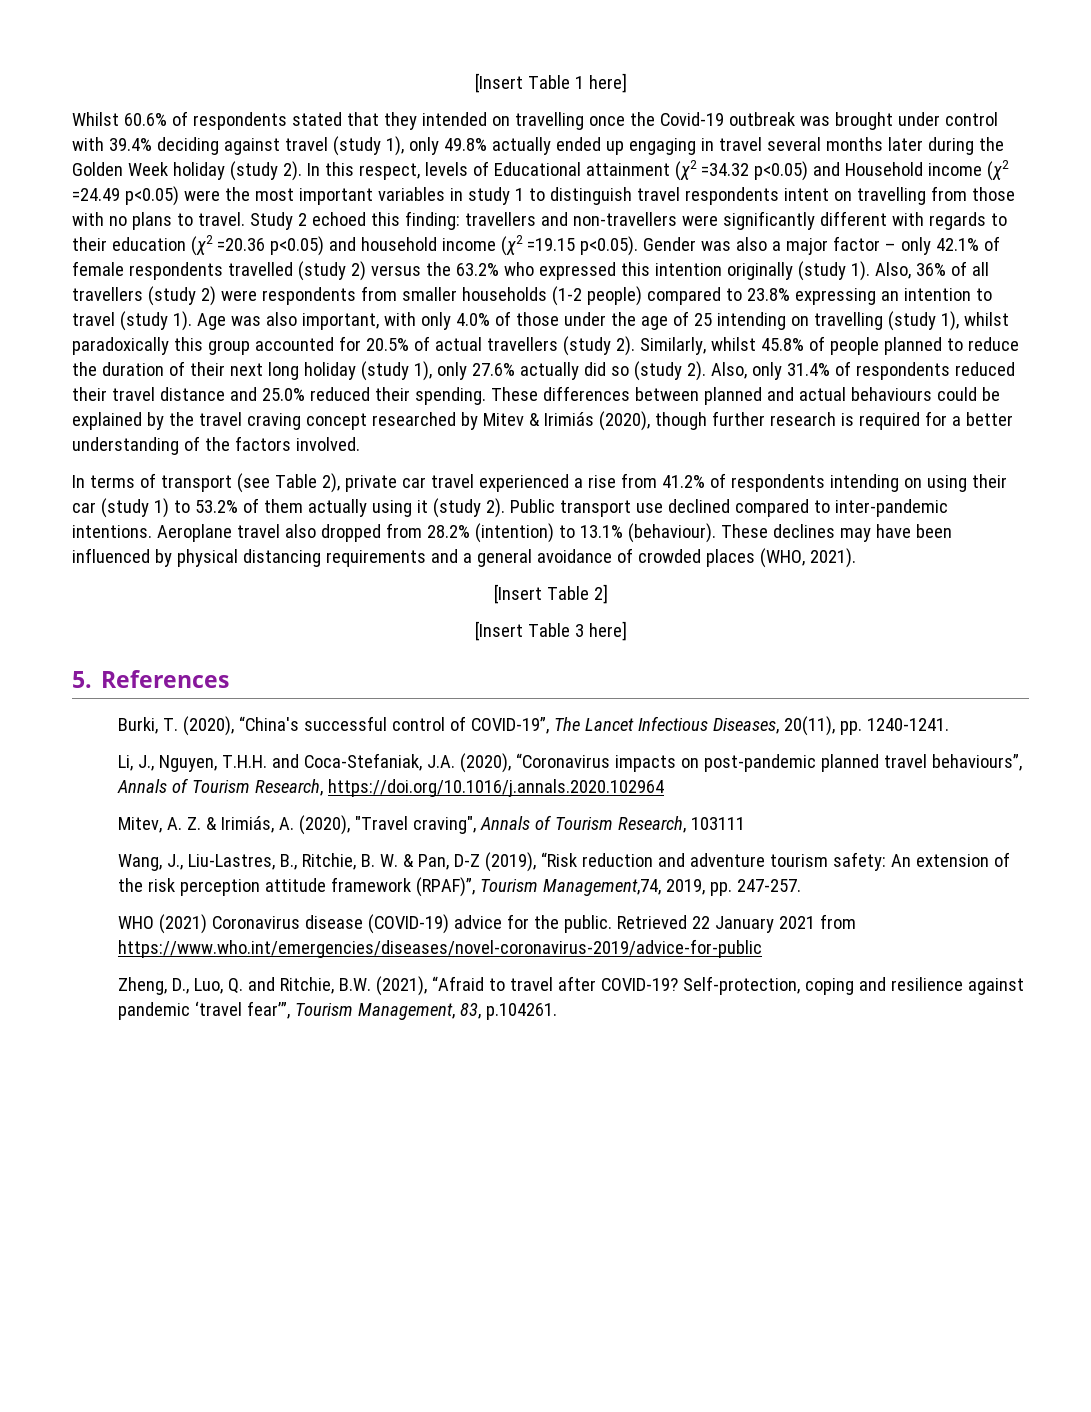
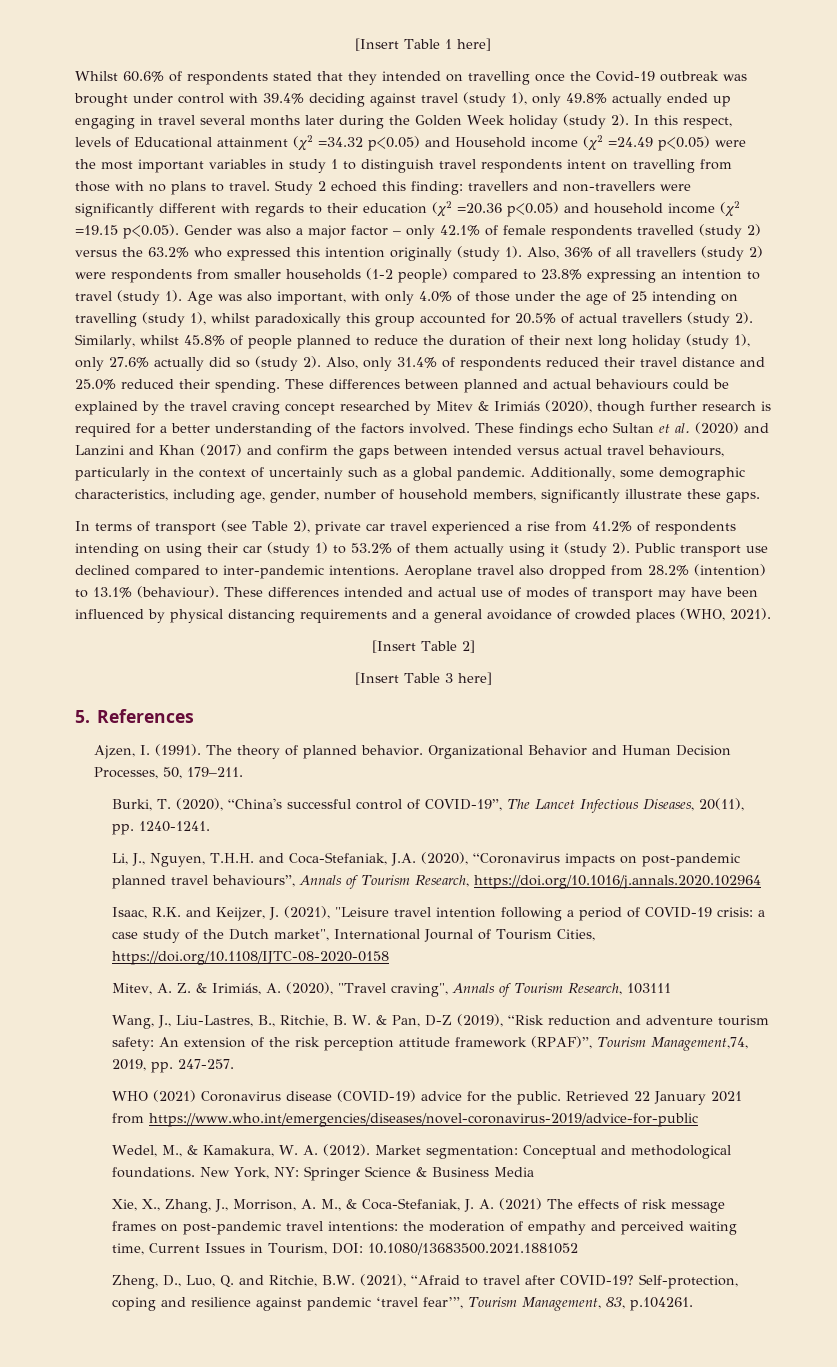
(360, 444) none -> [475,422,769,437] [75,444,724,459] [75,467,745,481] [75,489,760,503] These findings echo Sultan et al. (2020) and Lanzini and Khan (2017) and confirm the gaps between intended versus actual travel behaviours, particularly in the context of uncertainly such as a global pandemic. Additionally, some demographic characteristics, including age, gender, number of household members, significantly illustrate these gaps.
[772,524,835,538] declines -> [268,587,653,601] differences intended and actual use of modes of transport
(230, 679) none -> [93,744,731,759] [93,767,243,779] // Ajzen, I. (1991). The theory of planned behavior. Organizational Behavior and Human Decision Processes, 50, 179–211.
(665, 788) none -> [112,906,766,921] [112,929,596,943] [112,951,390,965] // Isaac, R.K. and Keijzer, J. (2021), "Leisure travel intention following a period of COVID-19 crisis: a case study of the Dutch market", International Journal of Tourism Cities, https://doi.org/10.1108/IJTC-08-2020-0158
(763, 948) none -> [112,1144,732,1159] [112,1166,535,1181] [112,1198,726,1213] [112,1221,738,1235] [112,1243,579,1255] // Wedel, M., & Kamakura, W. A. (2012). Market segmentation: Conceptual and methodological foundations. New York, NY: Springer Science & Business Media // Xie, X., Zhang, J., Morrison, A. M., & Coca-Stefaniak, J. A. (2021) The effects of risk message frames on post-pandemic travel intentions: the moderation of empathy and perceived waiting time, Current Issues in Tourism, DOI: 10.1080/13683500.2021.1881052

